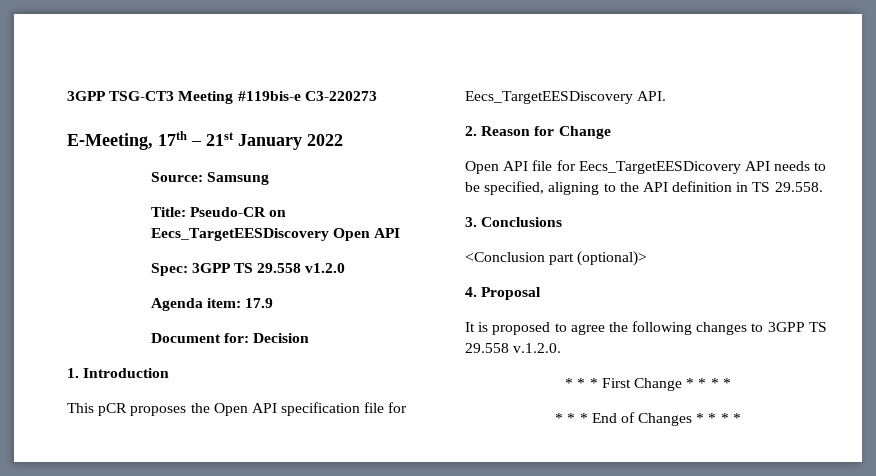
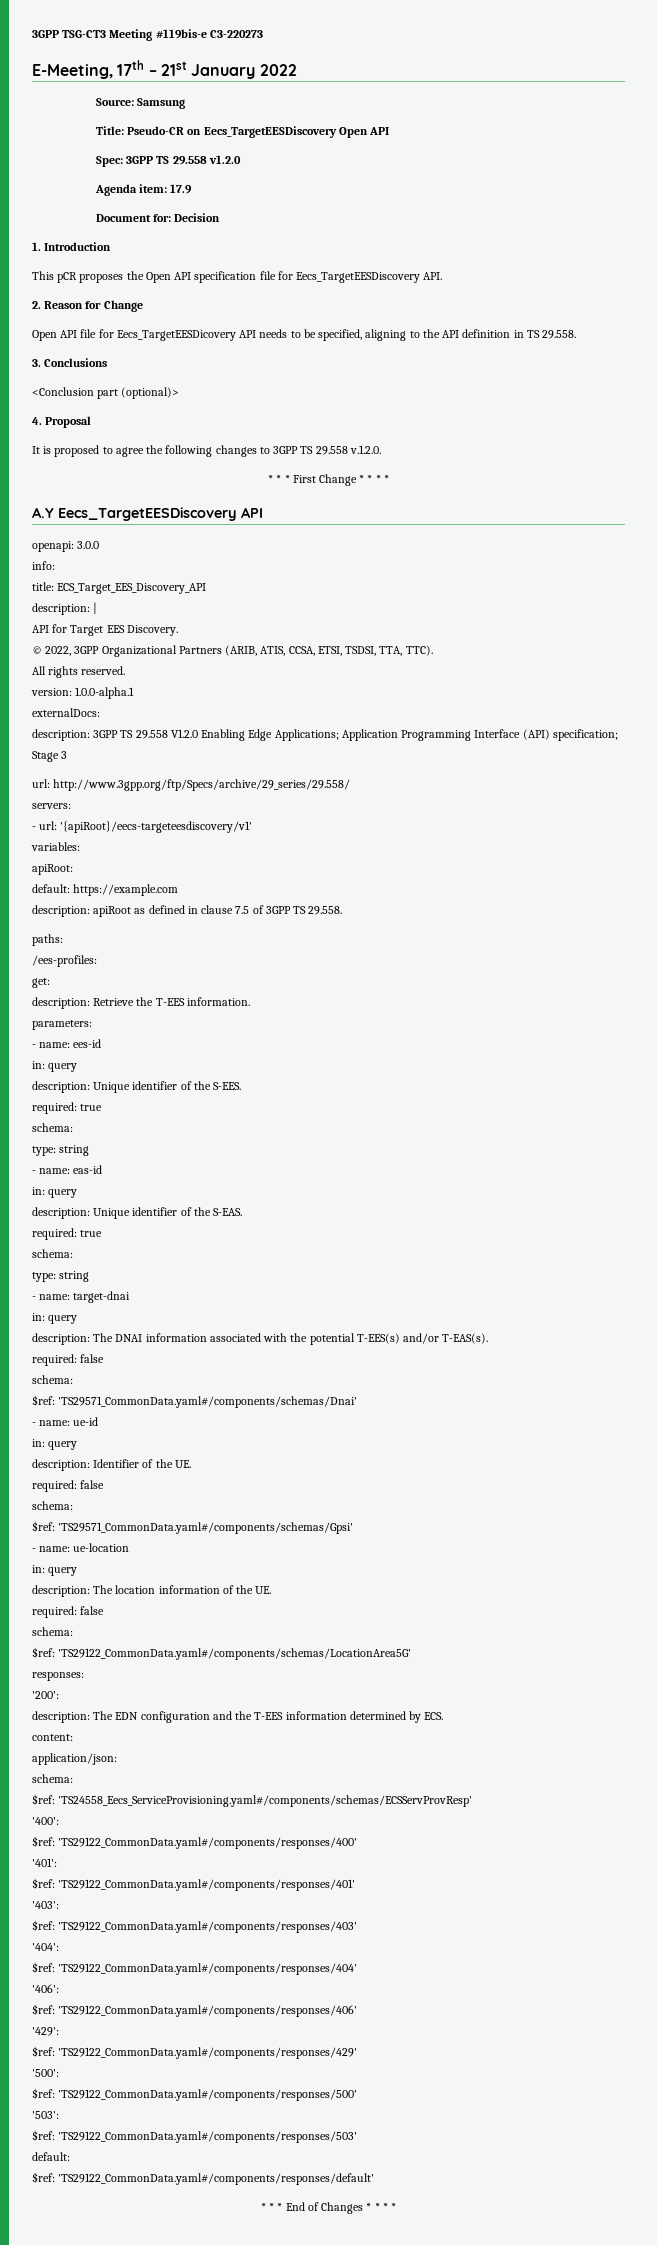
(731, 383) none -> [32,507,263,521] [32,541,100,552] [32,561,55,570] [32,582,207,594] [32,602,98,615] [32,624,178,636] [32,645,433,657] [32,666,126,678] [31,687,135,699] [32,708,100,717] [32,729,618,741] [32,751,68,762] [32,779,351,791] [32,803,71,809] [32,821,253,833] [31,842,80,851] [32,864,73,875] [32,884,179,896] [32,905,343,917] [32,934,63,946] [32,955,97,967] [32,978,50,988] [32,997,250,1009] [32,1020,92,1030] [32,1039,102,1048] [32,1061,78,1072] [32,1081,242,1093] [32,1102,103,1114] [32,1123,73,1132] [32,1145,90,1156] [32,1165,103,1174] [32,1187,78,1198] [32,1207,243,1219] [32,1228,103,1240] [32,1249,73,1258] [32,1271,90,1282] [32,1291,131,1303] [32,1313,78,1324] [32,1333,489,1345] [32,1354,105,1366] [32,1375,73,1384] [32,1395,358,1408] [32,1417,99,1426] [32,1439,78,1450] [32,1459,191,1471] [32,1480,105,1492] [32,1501,73,1510] [32,1521,354,1534] [32,1543,130,1552] [32,1565,78,1576] [32,1585,272,1597] [32,1606,105,1618] [32,1627,73,1636] [32,1647,412,1660] [32,1672,84,1681] [32,1691,59,1699] [32,1711,444,1723] [32,1734,73,1741] [32,1753,117,1765] [32,1774,73,1783] [32,1794,473,1807] [32,1817,59,1825] [32,1836,358,1849] [32,1858,57,1867] [32,1878,356,1891] [32,1901,59,1909] [32,1920,358,1933] [32,1943,59,1951] [32,1962,358,1975] [32,1984,59,1993] [32,2004,358,2017] [32,2027,59,2036] [32,2046,358,2059] [32,2069,59,2077] [32,2088,358,2101] [32,2111,59,2119] [32,2130,358,2143] [32,2152,70,2161] [32,2172,375,2185] // A.Y Eecs_TargetEESDiscovery API // openapi: 3.0.0 // info: // title: ECS_Target_EES_Discovery_API // description: | // API for Target EES Discovery. // © 2022, 3GPP Organizational Partners (ARIB, ATIS, CCSA, ETSI, TSDSI, TTA, TTC). // All rights reserved. // version: 1.0.0-alpha.1 // externalDocs: // description: 3GPP TS 29.558 V1.2.0 Enabling Edge Applications; Application Programming Interface (API) specification; Stage 3 // url: http://www.3gpp.org/ftp/Specs/archive/29_series/29.558/ // servers: // - url: '{apiRoot}/eecs-targeteesdiscovery/v1' // variables: // apiRoot: // default: https://example.com // description: apiRoot as defined in clause 7.5 of 3GPP TS 29.558. // paths: // /ees-profiles: // get: // description: Retrieve the T-EES information. // parameters: // - name: ees-id // in: query // description: Unique identifier of the S-EES. // required: true // schema: // type: string // - name: eas-id // in: query // description: Unique identifier of the S-EAS. // required: true // schema: // type: string // - name: target-dnai // in: query // description: The DNAI information associated with the potential T-EES(s) and/or T-EAS(s). // required: false // schema: // $ref: 'TS29571_CommonData.yaml#/components/schemas/Dnai' // - name: ue-id // in: query // description: Identifier of the UE. // required: false // schema: // $ref: 'TS29571_CommonData.yaml#/components/schemas/Gpsi' // - name: ue-location // in: query // description: The location information of the UE. // required: false // schema: // $ref: 'TS29122_CommonData.yaml#/components/schemas/LocationArea5G' // responses: // '200': // description: The EDN configuration and the T-EES information determined by ECS. // content: // application/json: // schema: // $ref: 'TS24558_Eecs_ServiceProvisioning.yaml#/components/schemas/ECSServProvResp' // '400': // $ref: 'TS29122_CommonData.yaml#/components/responses/400' // '401': // $ref: 'TS29122_CommonData.yaml#/components/responses/401' // '403': // $ref: 'TS29122_CommonData.yaml#/components/responses/403' // '404': // $ref: 'TS29122_CommonData.yaml#/components/responses/404' // '406': // $ref: 'TS29122_CommonData.yaml#/components/responses/406' // '429': // $ref: 'TS29122_CommonData.yaml#/components/responses/429' // '500': // $ref: 'TS29122_CommonData.yaml#/components/responses/500' // '503': // $ref: 'TS29122_CommonData.yaml#/components/responses/503' // default: // $ref: 'TS29122_CommonData.yaml#/components/responses/default'

